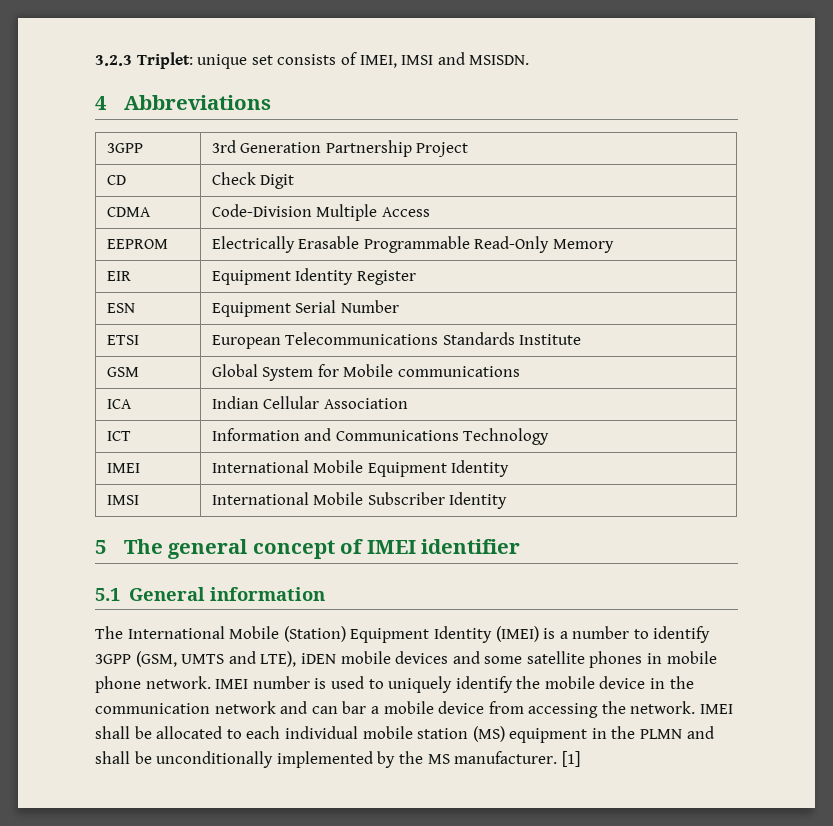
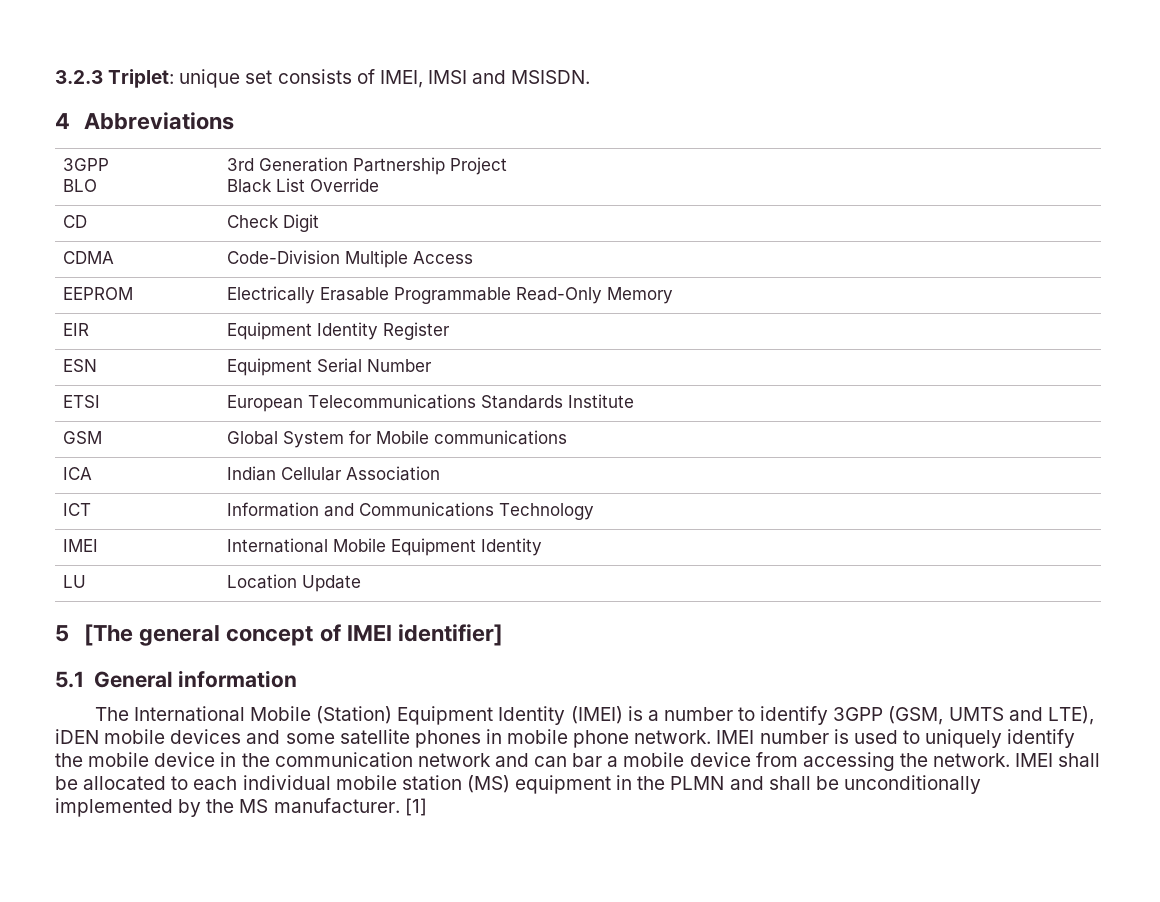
(143, 148) none -> [63,179,98,192] // BLO
(469, 149) none -> [227,178,380,193] // Black List Override
[106,495,139,505] [211,492,508,509] IMSI | International Mobile Subscriber Identity -> [63,575,87,588] [227,574,362,592] LU | Location Update
[123,539,163,554] The -> [84,624,134,646] [The
[421,539,521,554] identifier -> [397,624,503,646] identifier]

